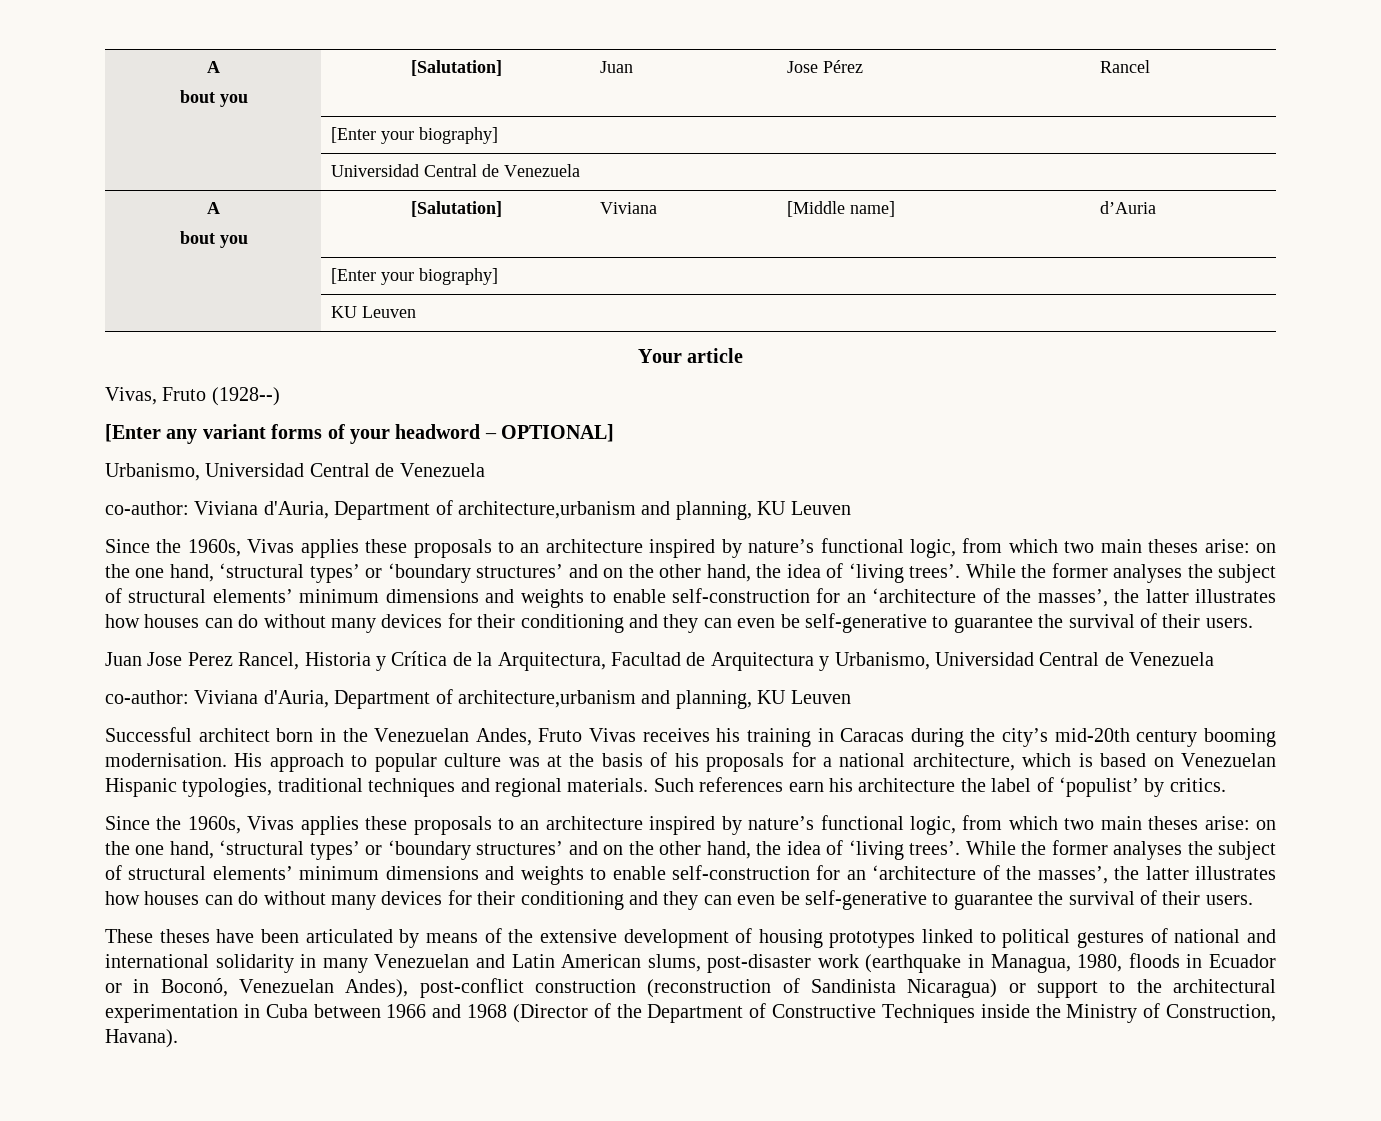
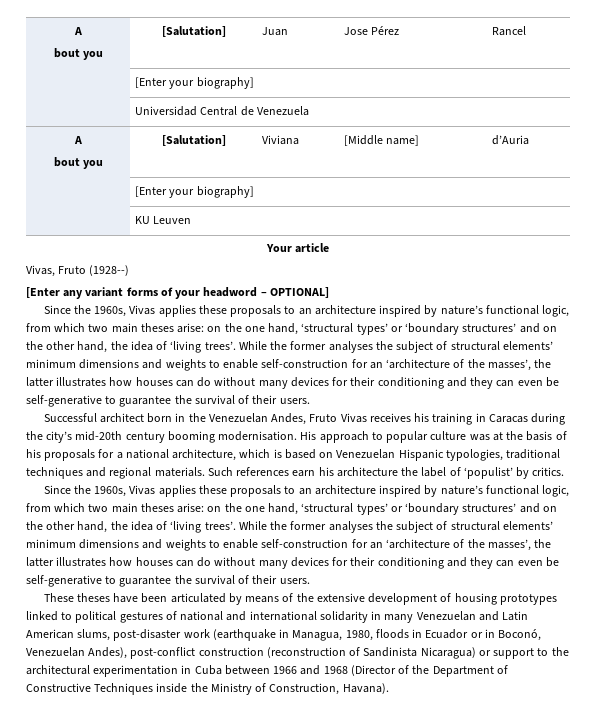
[105,463,485,481] [105,500,851,520] // Urbanismo, Universidad Central de Venezuela // co-author: Viviana d'Auria, Department of architecture,urbanism and planning, KU Leuven -> (329, 292) none
[105,651,1215,671] [105,689,851,709] // Juan Jose Perez Rancel, Historia y Crítica de la Arquitectura, Facultad de Arquitectura y Urbanismo, Universidad Central de Venezuela // co-author: Viviana d'Auria, Department of architecture,urbanism and planning, KU Leuven -> (310, 401) none

